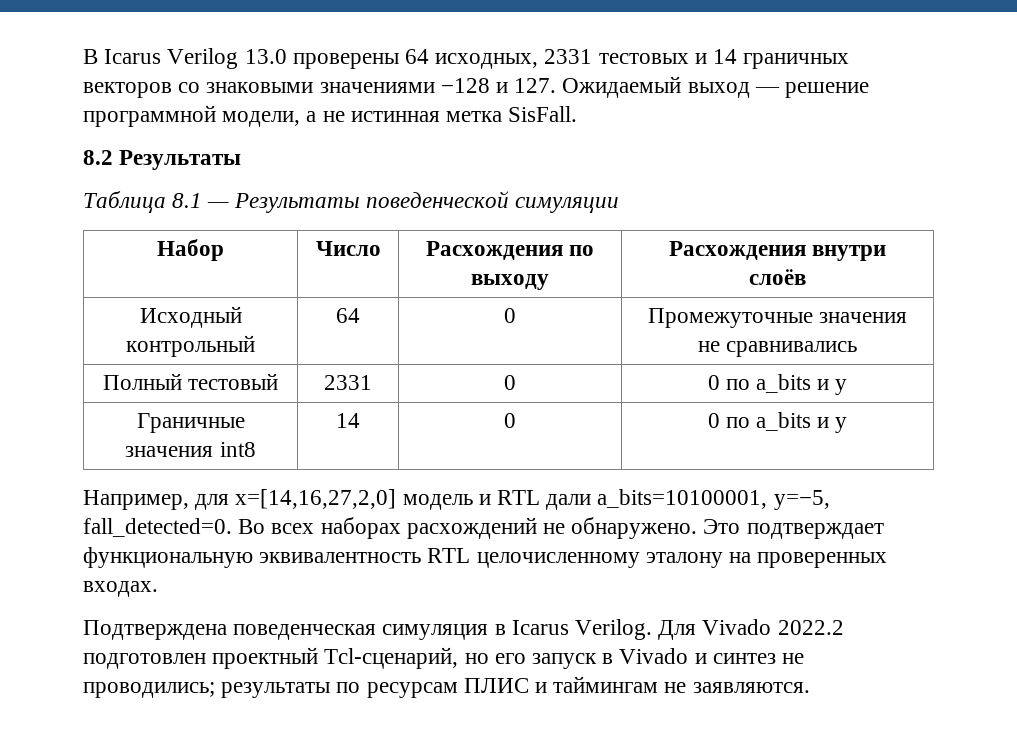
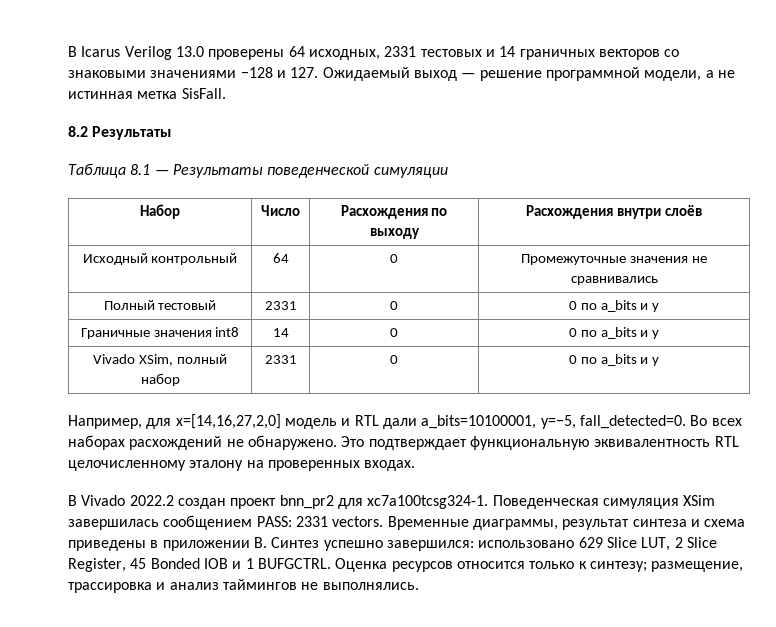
(848, 425) none -> [93,354,227,366] [140,373,180,386] [264,355,297,364] [390,355,398,364] [568,354,660,366] // Vivado XSim, полный набор | 2331 | 0 | 0 по a_bits и y
[83,619,844,640] [83,647,805,669] [83,676,810,698] Подтверждена поведенческая симуляция в Icarus Verilog. Для Vivado 2022.2 подготовлен проектный Tcl-сценарий, но его запуск в Vivado и синтез не проводились; результаты по ресурсам ПЛИС и таймингам не заявляются. -> [68,495,716,509] [68,515,746,530] [68,537,717,551] [68,558,744,572] [68,579,419,593] В Vivado 2022.2 создан проект bnn_pr2 для xc7a100tcsg324-1. Поведенческая симуляция XSim завершилась сообщением PASS: 2331 vectors. Временные диаграммы, результат синтеза и схема приведены в приложении В. Синтез успешно завершился: использовано 629 Slice LUT, 2 Slice Register, 45 Bonded IOB и 1 BUFGCTRL. Оценка ресурсов относится только к синтезу; размещение, трассировка и анализ таймингов не выполнялись.

